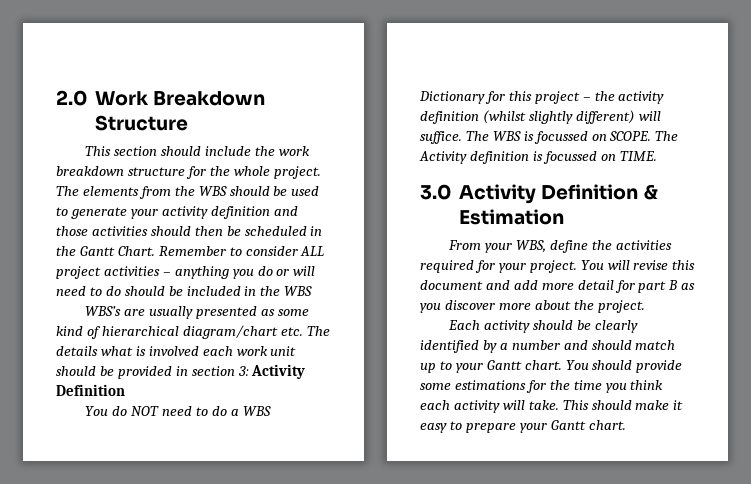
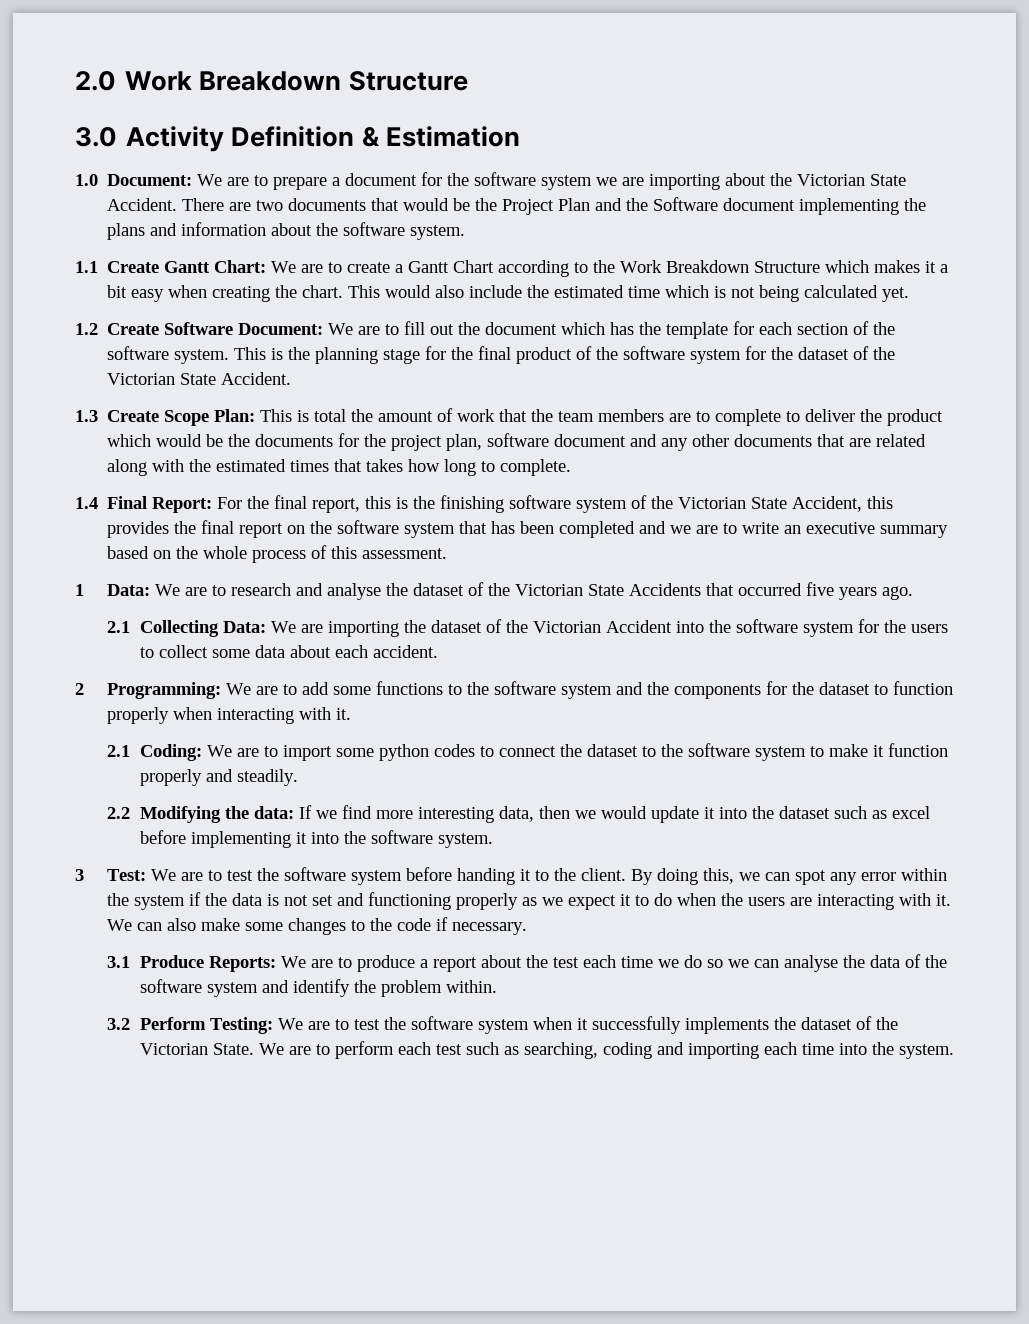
[85,146,311,156] [56,166,321,179] [56,186,320,199] [56,206,298,219] [56,226,323,236] [56,246,325,256] [56,266,316,279] [56,286,313,296] [85,306,310,319] [56,325,330,339] [56,346,297,356] [56,364,306,379] [56,384,125,396] [85,406,271,416] [419,91,665,104] [420,110,661,124] [420,131,679,144] [419,151,657,164] // This section should include the work breakdown structure for the whole project. The elements from the WBS should be used to generate your activity definition and those activities should then be scheduled in the Gantt Chart. Remember to consider ALL project activities – anything you do or will need to do should be included in the WBS // WBS’s are usually presented as some kind of hierarchical diagram/chart etc. The details what is involved each work unit should be provided in section 3: Activity Definition // You do NOT need to do a WBS Dictionary for this project – the activity definition (whilst slightly different) will suffice. The WBS is focussed on SCOPE. The Activity definition is focussed on TIME. -> (468, 81) none
[448,240,673,253] [420,260,696,273] [420,280,696,293] [420,300,645,313] [448,320,639,333] [420,340,676,353] [420,360,683,373] [420,380,664,393] [420,400,684,413] [420,420,626,433] From your WBS, define the activities required for your project. You will revise this document and add more detail for part B as you discover more about the project. // Each activity should be clearly identified by a number and should match up to your Gantt chart. You should provide some estimations for the time you think each activity will take. This should make it easy to prepare your Gantt chart. -> [75,172,907,190] [107,197,927,215] [107,222,466,240] [75,260,949,277] [107,285,910,302] [75,321,896,339] [107,346,896,364] [107,372,292,385] [75,408,944,426] [107,433,927,451] [107,459,572,476] [75,495,894,513] [107,520,949,538] [107,545,448,563] [75,582,914,600] [107,619,948,637] [139,645,438,658] [75,681,954,699] [107,707,352,724] [107,743,948,761] [139,769,298,786] [107,805,930,823] [139,830,493,848] [75,867,948,885] [107,892,952,910] [107,917,528,935] [107,954,947,972] [139,979,497,997] [107,1016,898,1034] [139,1041,954,1059] 1.0 Document: We are to prepare a document for the software system we are importing about the Victorian State Accident. There are two documents that would be the Project Plan and the Software document implementing the plans and information about the software system. // 1.1 Create Gantt Chart: We are to create a Gantt Chart according to the Work Breakdown Structure which makes it a bit easy when creating the chart. This would also include the estimated time which is not being calculated yet. // 1.2 Create Software Document: We are to fill out the document which has the template for each section of the software system. This is the planning stage for the final product of the software system for the dataset of the Victorian State Accident. // 1.3 Create Scope Plan: This is total the amount of work that the team members are to complete to deliver the product which would be the documents for the project plan, software document and any other documents that are related along with the estimated times that takes how long to complete. // 1.4 Final Report: For the final report, this is the finishing software system of the Victorian State Accident, this provides the final report on the software system that has been completed and we are to write an executive summary based on the whole process of this assessment. // 1 Data: We are to research and analyse the dataset of the Victorian State Accidents that occurred five years ago. // 2.1 Collecting Data: We are importing the dataset of the Victorian Accident into the software system for the users to collect some data about each accident. // 2 Programming: We are to add some functions to the software system and the components for the dataset to function properly when interacting with it. // 2.1 Coding: We are to import some python codes to connect the dataset to the software system to make it function properly and steadily. // 2.2 Modifying the data: If we find more interesting data, then we would update it into the dataset such as excel before implementing it into the software system. // 3 Test: We are to test the software system before handing it to the client. By doing this, we can spot any error within the system if the data is not set and functioning properly as we expect it to do when the users are interacting with it. We can also make some changes to the code if necessary. // 3.1 Produce Reports: We are to produce a report about the test each time we do so we can analyse the data of the software system and identify the problem within. // 3.2 Perform Testing: We are to test the software system when it successfully implements the dataset of the Victorian State. We are to perform each test such as searching, coding and importing each time into the system.

